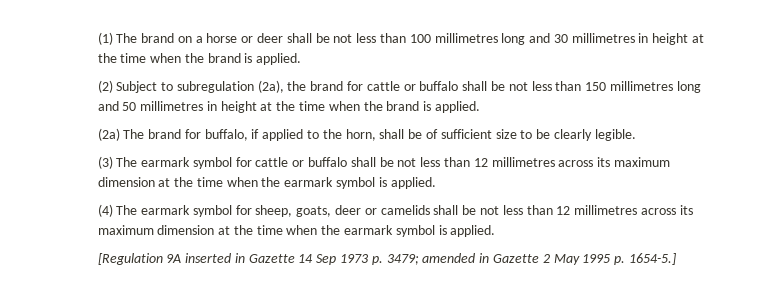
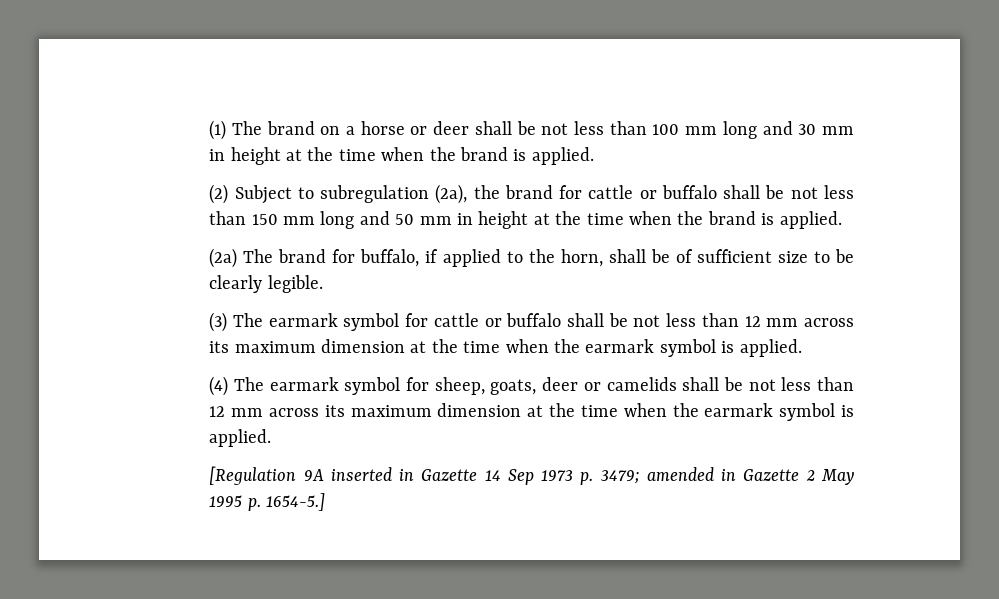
[434,33,498,43] millimetres -> [685,126,718,135] mm
[571,33,635,43] millimetres -> [822,126,855,135] mm
[609,81,673,91] millimetres -> [283,216,316,225] mm
[140,101,204,111] millimetres -> [419,216,452,225] mm
[491,157,555,167] millimetres -> [766,318,799,327] mm
[574,205,638,215] millimetres -> [231,408,264,417] mm

